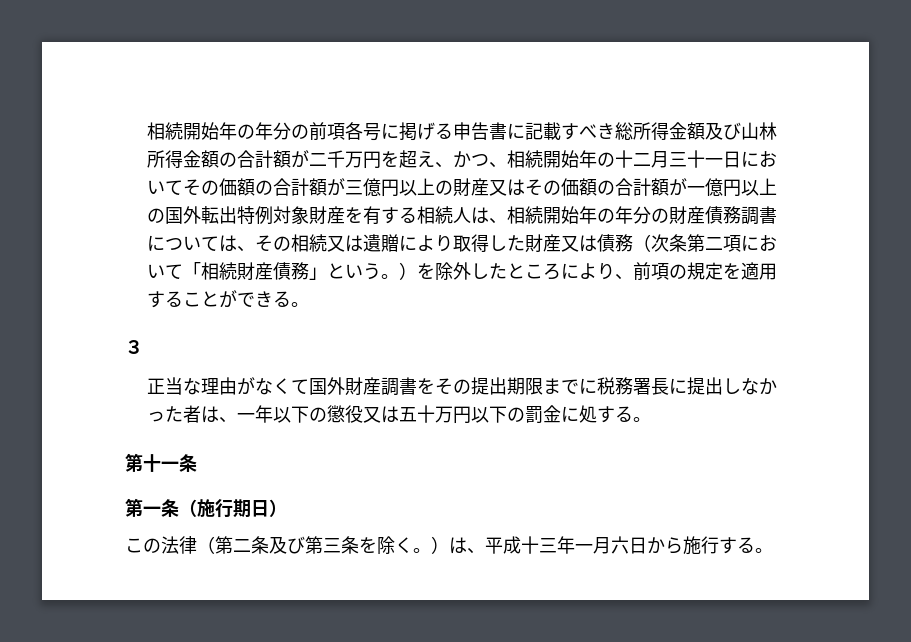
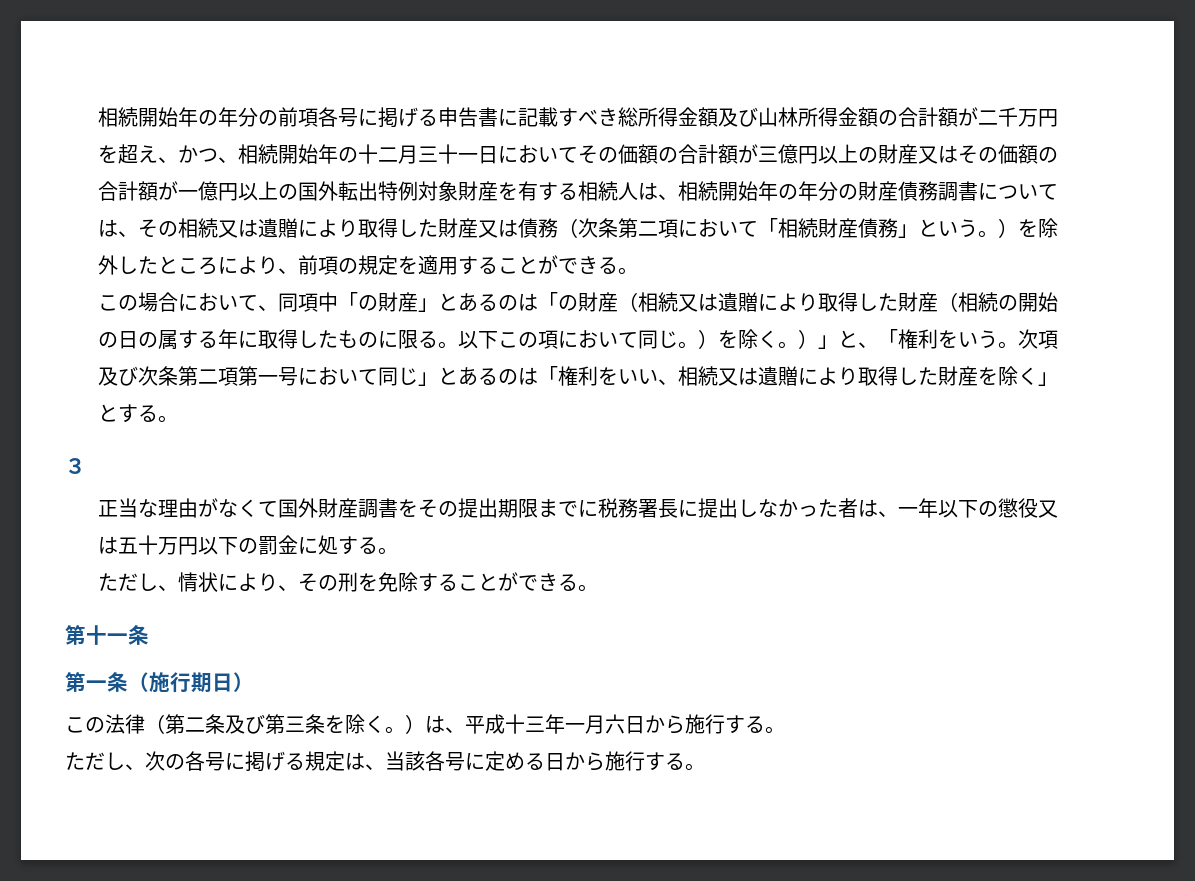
(310, 304) none -> [98,292,1059,312] [98,329,1059,350] [98,366,1059,386] [98,404,179,423] // この場合において、同項中「の財産」とあるのは「の財産（相続又は遺贈により取得した財産（相続の開始の日の属する年に取得したものに限る。以下この項において同じ。）を除く。）」と、「権利をいう。次項及び次条第二項第一号において同じ」とあるのは「権利をいい、相続又は遺贈により取得した財産を除く」とする。
(652, 419) none -> [98,572,599,592] // ただし、情状により、その刑を免除することができる。
(773, 550) none -> [65,751,705,772] // ただし、次の各号に掲げる規定は、当該各号に定める日から施行する。

